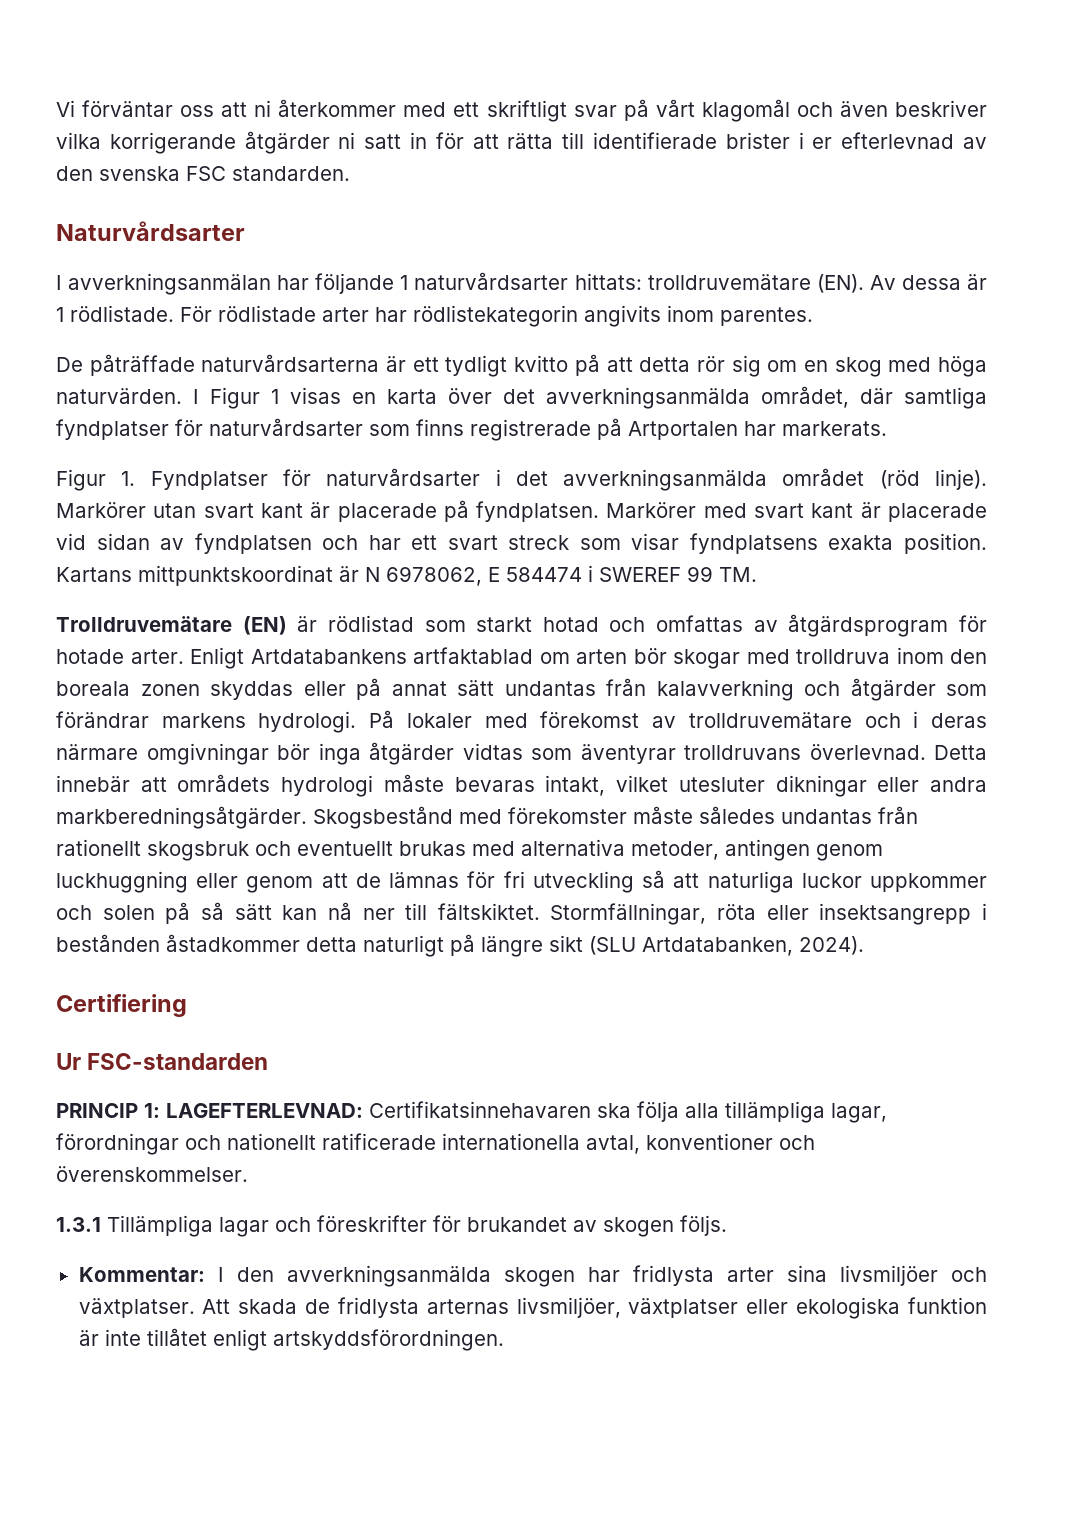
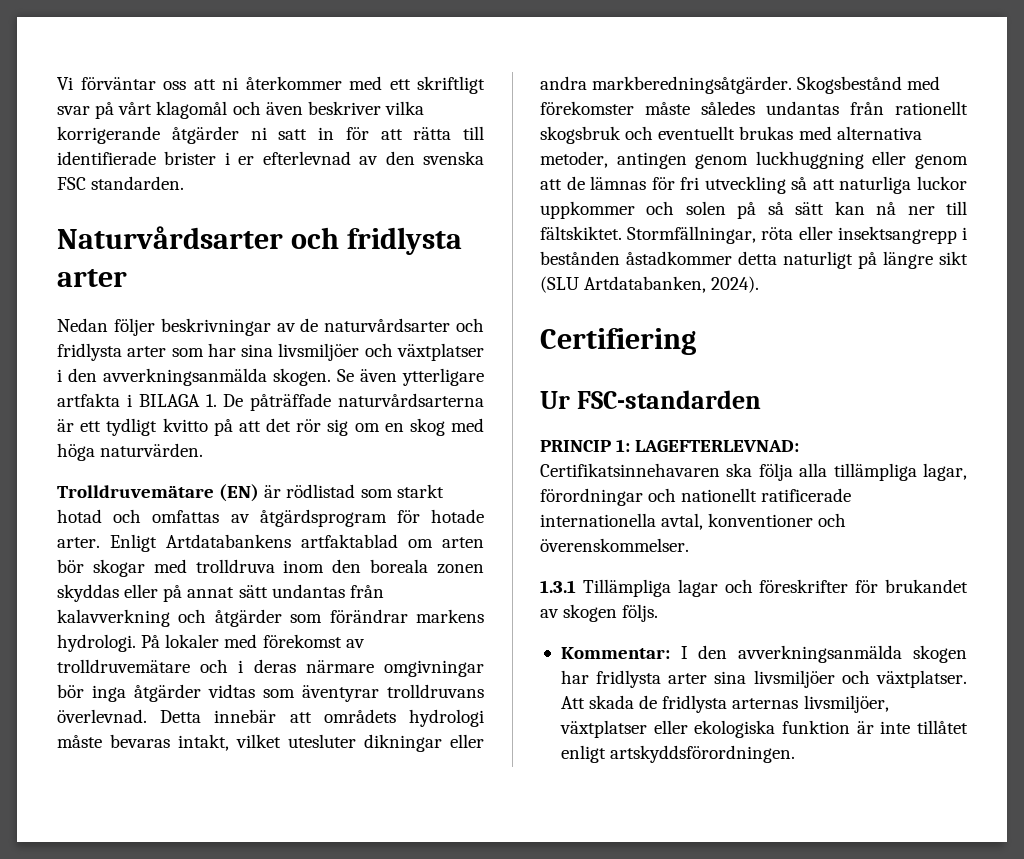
[56,272,988,295] [56,305,813,327] // I avverkningsanmälan har följande 1 naturvårdsarter hittats: trolldruvemätare (EN). Av dessa är 1 rödlistade. För rödlistade arter har rödlistekategorin angivits inom parentes. // -> [290,227,462,255] [57,269,127,287] [57,318,484,336] [57,343,484,361] [57,368,484,386] [57,393,217,407] och fridlysta arter // Nedan följer beskrivningar av de naturvårdsarter och fridlysta arter som har sina livsmiljöer och växtplatser i den avverkningsanmälda skogen. Se även ytterligare artfakta i BILAGA 1.
[639,357,691,372] detta -> [266,418,291,432] det
[193,386,987,409] [56,418,887,441] [56,468,987,491] [56,500,987,522] [56,533,988,554] [56,565,757,586] I Figur 1 visas en karta över det avverkningsanmälda området, där samtliga fyndplatser för naturvårdsarter som finns registrerade på Artportalen har markerats. // Figur 1. Fyndplatser för naturvårdsarter i det avverkningsanmälda området (röd linje). Markörer utan svart kant är placerade på fyndplatsen. Markörer med svart kant är placerade vid sidan av fyndplatsen och har ett svart streck som visar fyndplatsens exakta position. Kartans mittpunktskoordinat är N 6978062, E 584474 i SWEREF 99 TM. -> (204, 450) none

